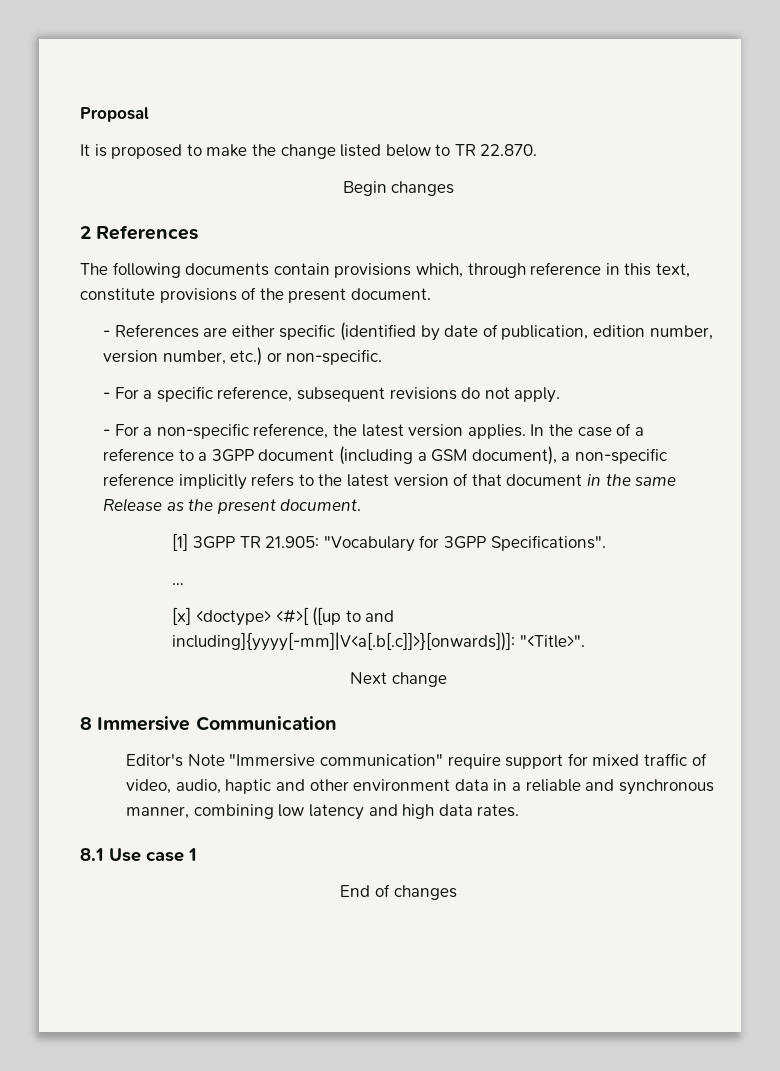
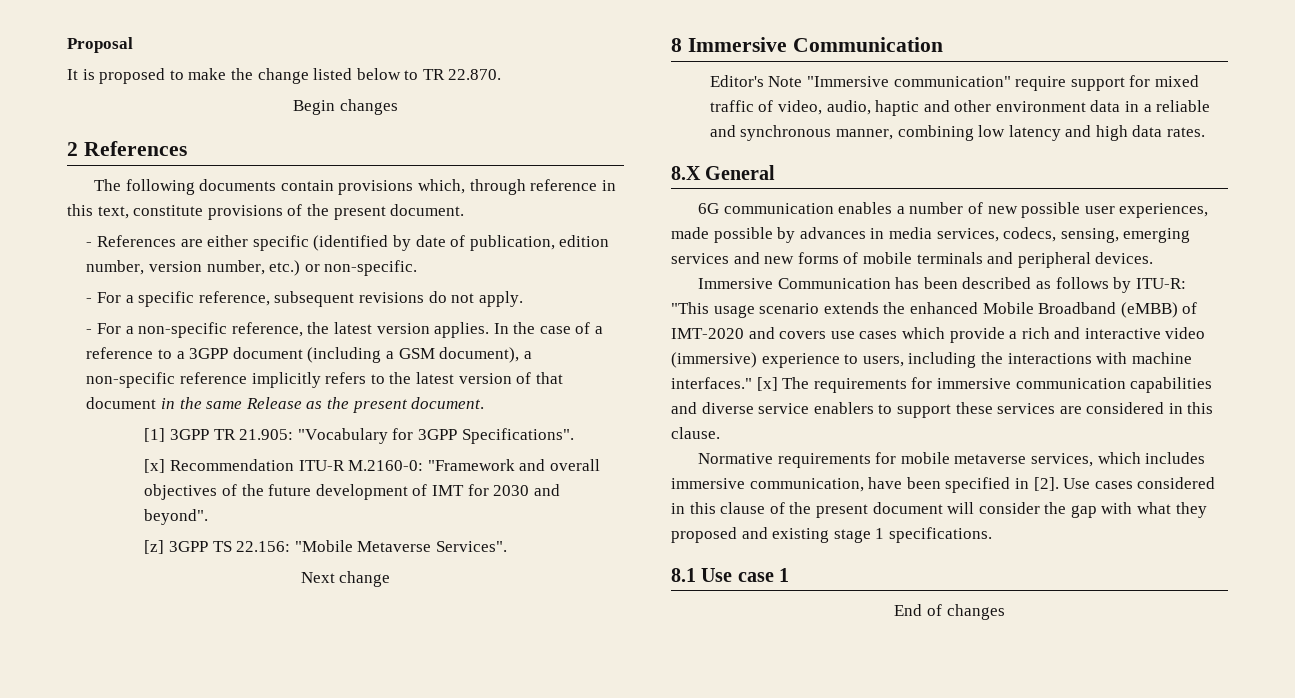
[172,583,185,585] [172,607,395,626] [172,632,586,651] … // [x] <doctype> <#>[ ([up to and including]{yyyy[-mm]|V<a[.b[.c]]>}[onwards])]: "<Title>". -> [144,459,601,473] [144,484,560,500] [144,509,209,525] [144,540,508,554] [x] Recommendation ITU-R M.2160-0: "Framework and overall objectives of the future development of IMT for 2030 and beyond". // [z] 3GPP TS 22.156: "Mobile Metaverse Services".
(520, 810) none -> [671,165,776,180] [698,202,1209,218] [671,227,1191,243] [671,252,1154,268] [698,277,1186,293] [671,302,1198,318] [671,327,1206,343] [671,352,1192,368] [671,377,1213,393] [671,402,1214,418] [671,427,720,439] [698,452,1206,468] [671,477,1216,493] [671,502,1207,518] [671,527,992,543] // 8.X General // 6G communication enables a number of new possible user experiences, made possible by advances in media services, codecs, sensing, emerging services and new forms of mobile terminals and peripheral devices. // Immersive Communication has been described as follows by ITU-R: "This usage scenario extends the enhanced Mobile Broadband (eMBB) of IMT-2020 and covers use cases which provide a rich and interactive video (immersive) experience to users, including the interactions with machine interfaces." [x] The requirements for immersive communication capabilities and diverse service enablers to support these services are considered in this clause. // Normative requirements for mobile metaverse services, which includes immersive communication, have been specified in [2]. Use cases considered in this clause of the present document will consider the gap with what they proposed and existing stage 1 specifications.

